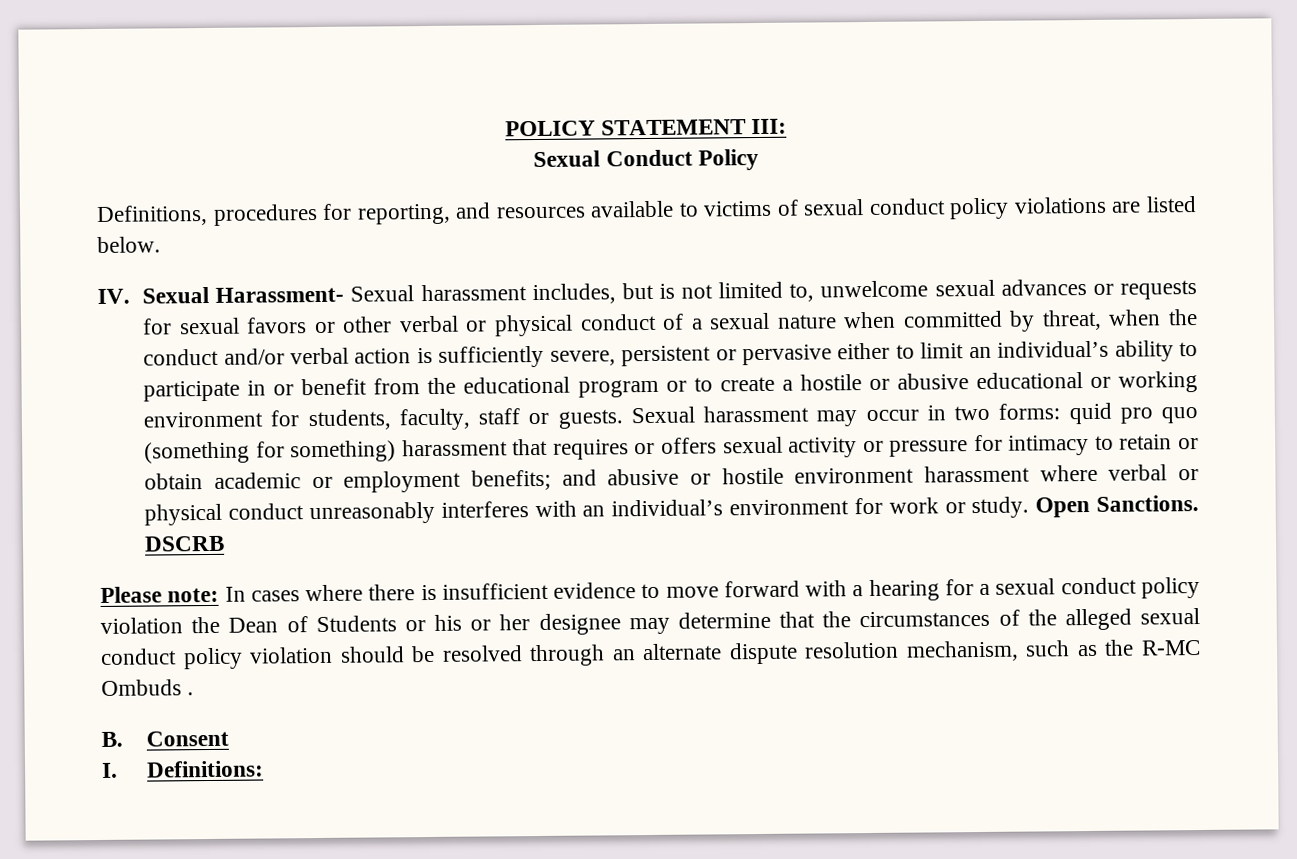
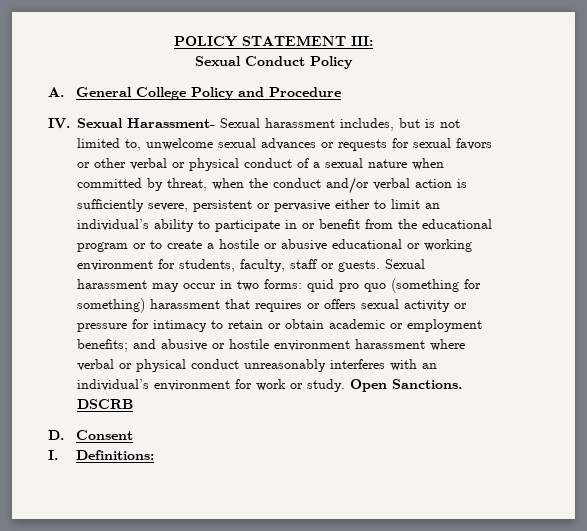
[96,196,1197,226] [97,236,161,253] Definitions, procedures for reporting, and resources available to victims of sexual conduct policy violations are listed below. -> [48,87,341,100] A. General College Policy and Procedure
[100,576,1201,603] [100,608,1200,636] [100,639,1201,670] [101,679,195,696] [101,731,123,747] Please note: In cases where there is insufficient evidence to move forward with a hearing for a sexual conduct policy violation the Dean of Students or his or her designee may determine that the circumstances of the alleged sexual conduct policy violation should be resolved through an alternate dispute resolution mechanism, such as the R-MC Ombuds . // B. -> [48,430,64,440] D.

